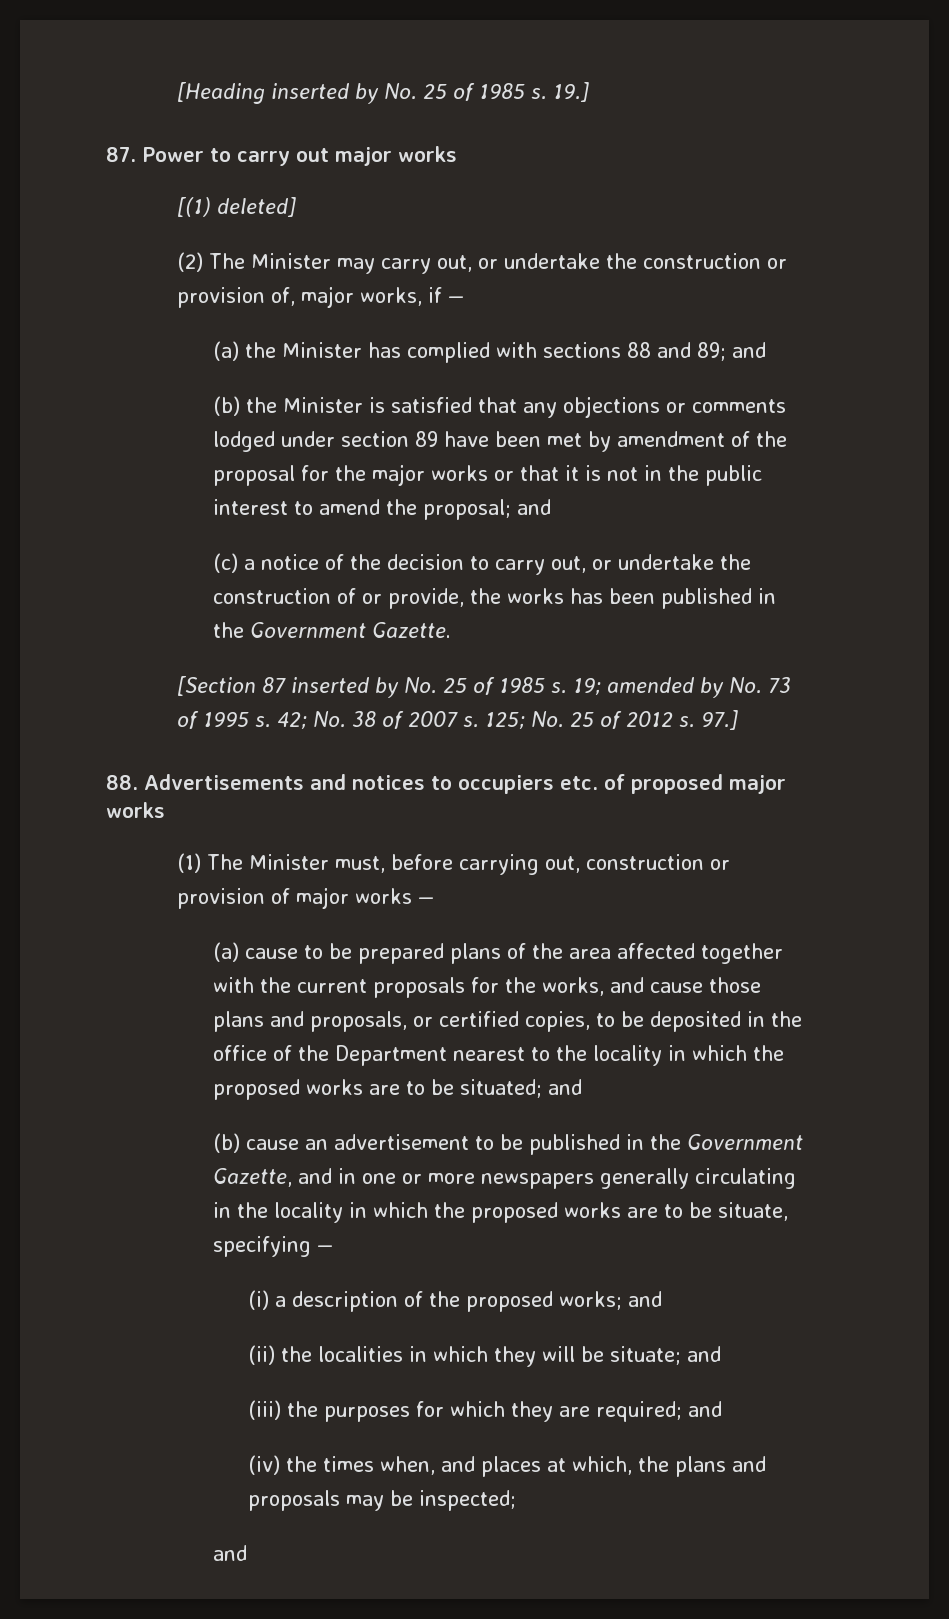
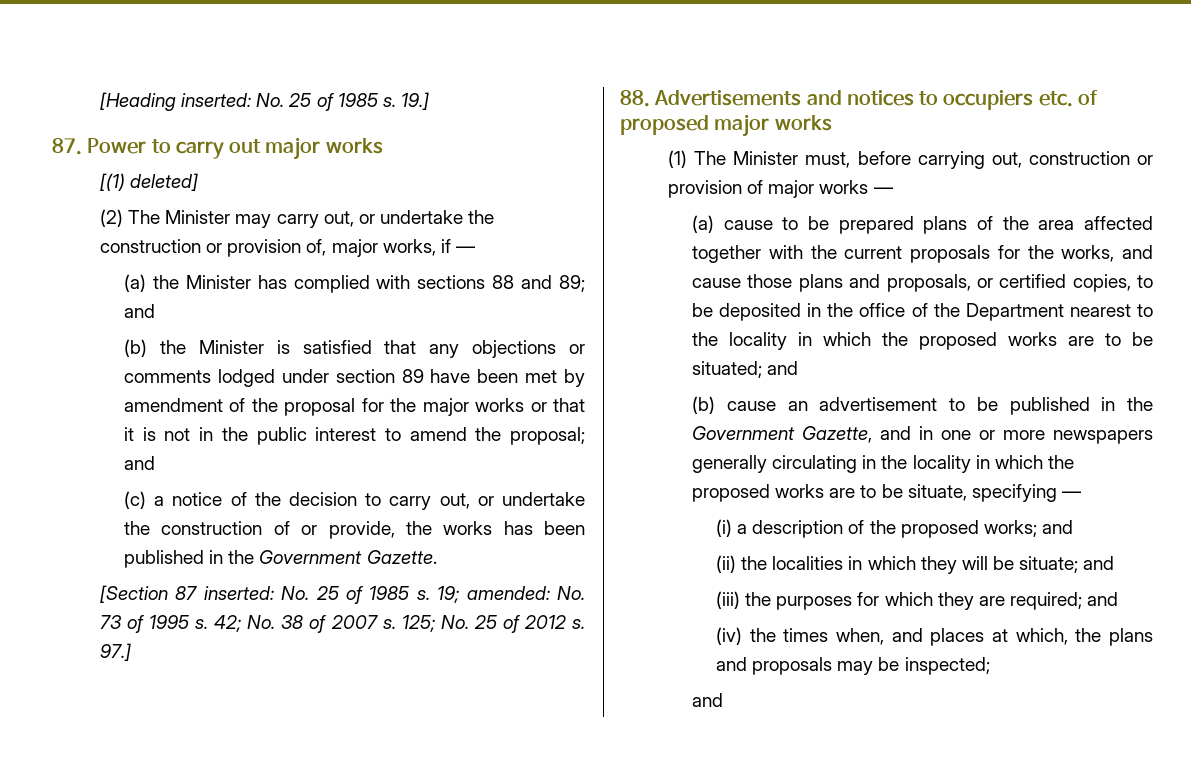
[271,83,380,104] inserted by -> [181,93,252,107] inserted:
[291,677,400,698] inserted by -> [203,586,274,600] inserted:
[607,677,725,698] amended by -> [466,586,550,600] amended:

